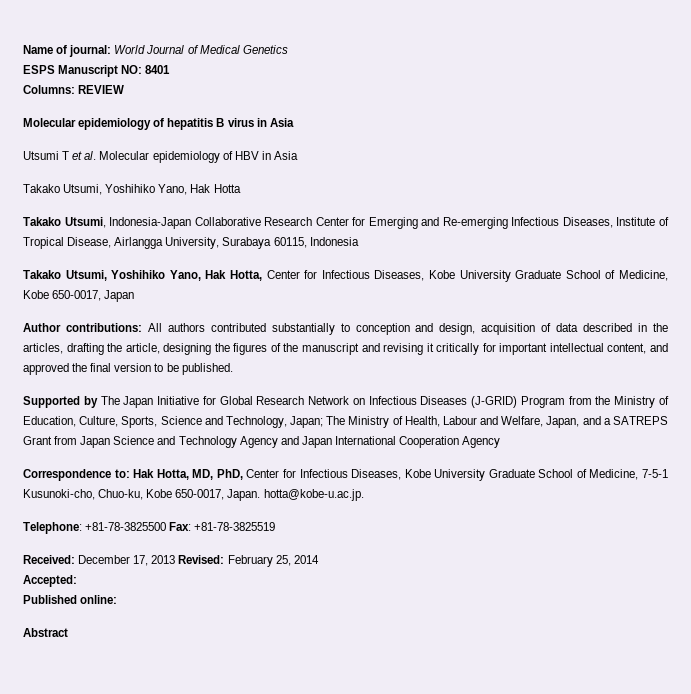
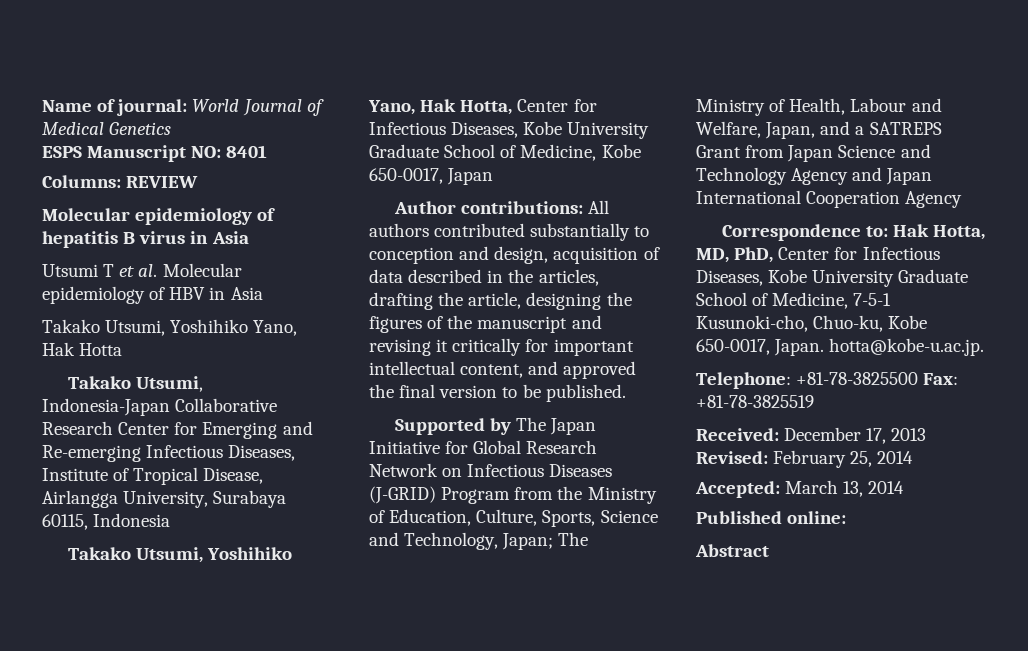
(77, 581) none -> [785,480,905,497] March 13, 2014

